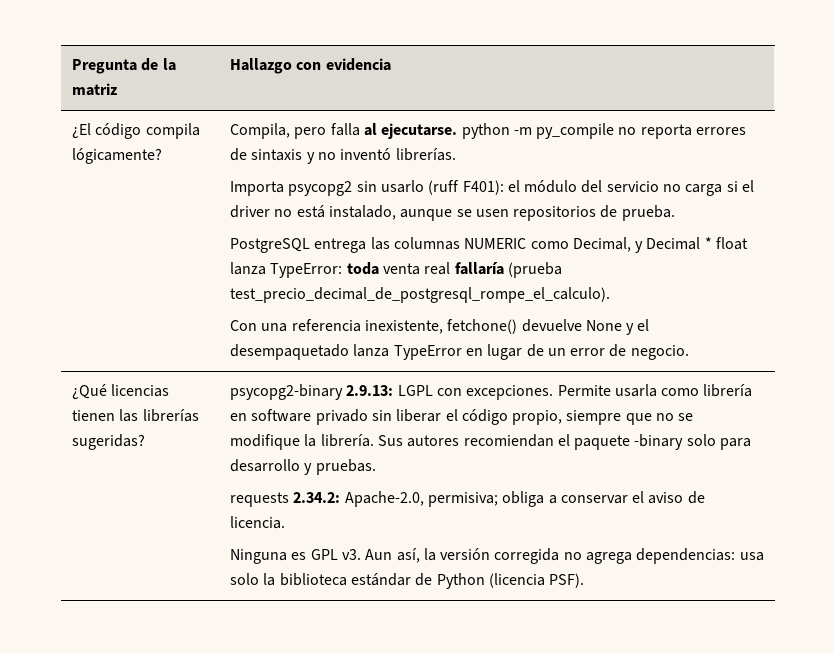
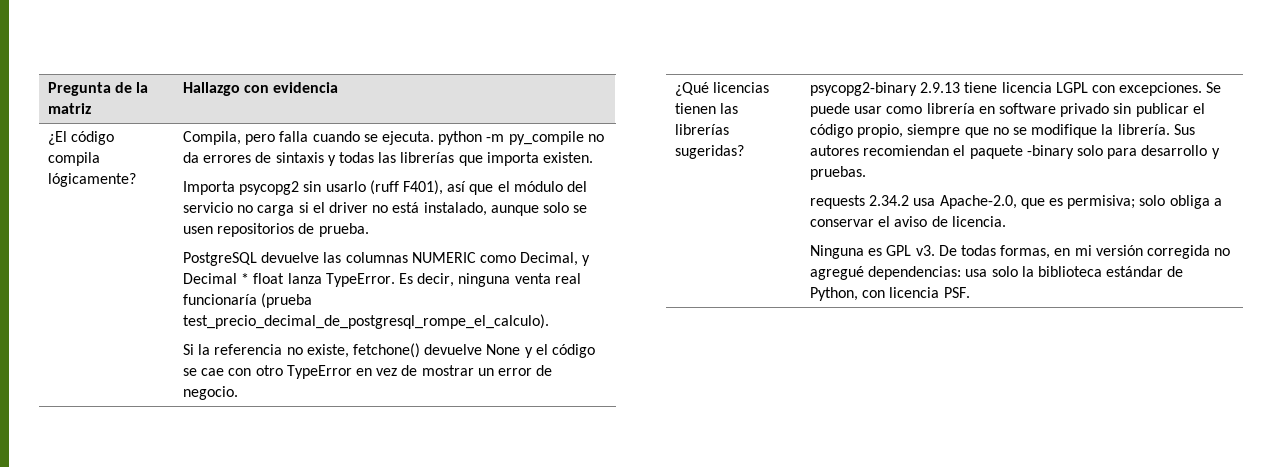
[363,123,458,139] al ejecutarse. -> [312,131,434,145] cuando se ejecuta.
[640,124,692,139] reporta -> [183,152,200,163] da
[317,148,456,161] no inventó librerías. -> [338,152,593,166] todas las librerías que importa existen.
[462,180,504,195] F401): -> [402,180,494,195] F401), así que
(453, 215) none -> [542,202,569,213] solo
[314,238,367,253] entrega -> [261,252,320,263] devuelve
[270,262,379,278] TypeError: toda -> [325,273,511,287] TypeError. Es decir, ninguna
[454,262,504,275] fallaría -> [183,294,258,305] funcionaría
[229,319,443,334] Con una referencia inexistente, -> [183,344,349,358] Si la referencia no existe,
[229,344,544,360] desempaquetado lanza TypeError en lugar de -> [551,344,595,358] [183,365,474,379] código se cae con otro TypeError en vez de mostrar
[346,384,657,400] 2.9.13: LGPL con excepciones. Permite usarla -> [920,82,1222,96] [810,103,883,117] 2.9.13 tiene licencia LGPL con excepciones. Se puede usar
[396,409,442,422] liberar -> [1135,103,1189,117] publicar
[293,491,498,507] 2.34.2: Apache-2.0, permisiva; -> [869,195,1166,209] 2.34.2 usa Apache-2.0, que es permisiva; solo
[365,548,436,563] Aun así, la -> [938,245,1092,259] De todas formas, en mi
[586,552,633,564] agrega -> [810,266,865,280] agregué
[436,573,585,589] Python (licencia PSF). -> [810,287,970,301] Python, con licencia PSF.

